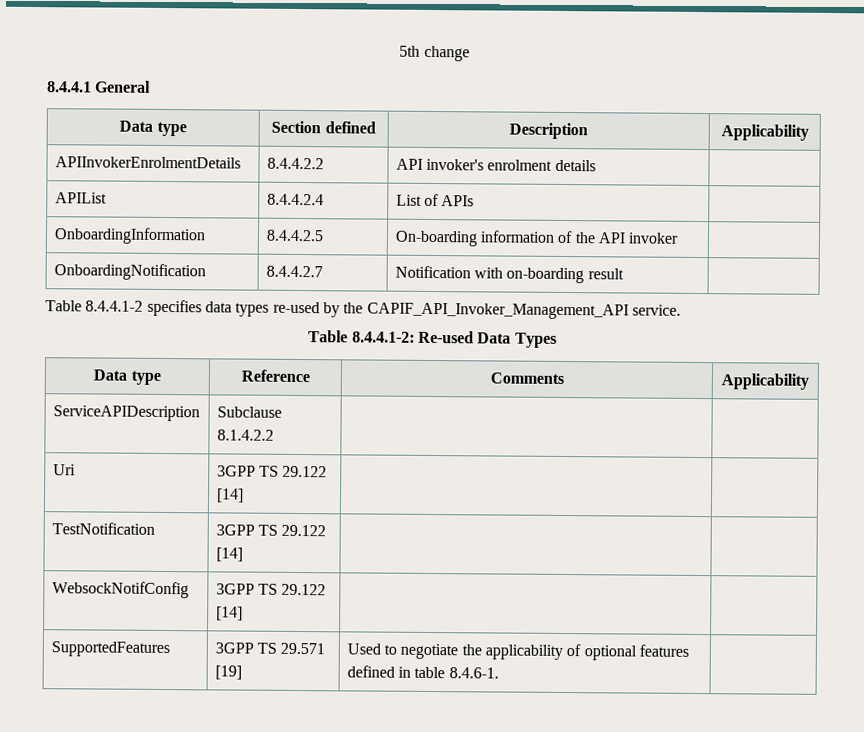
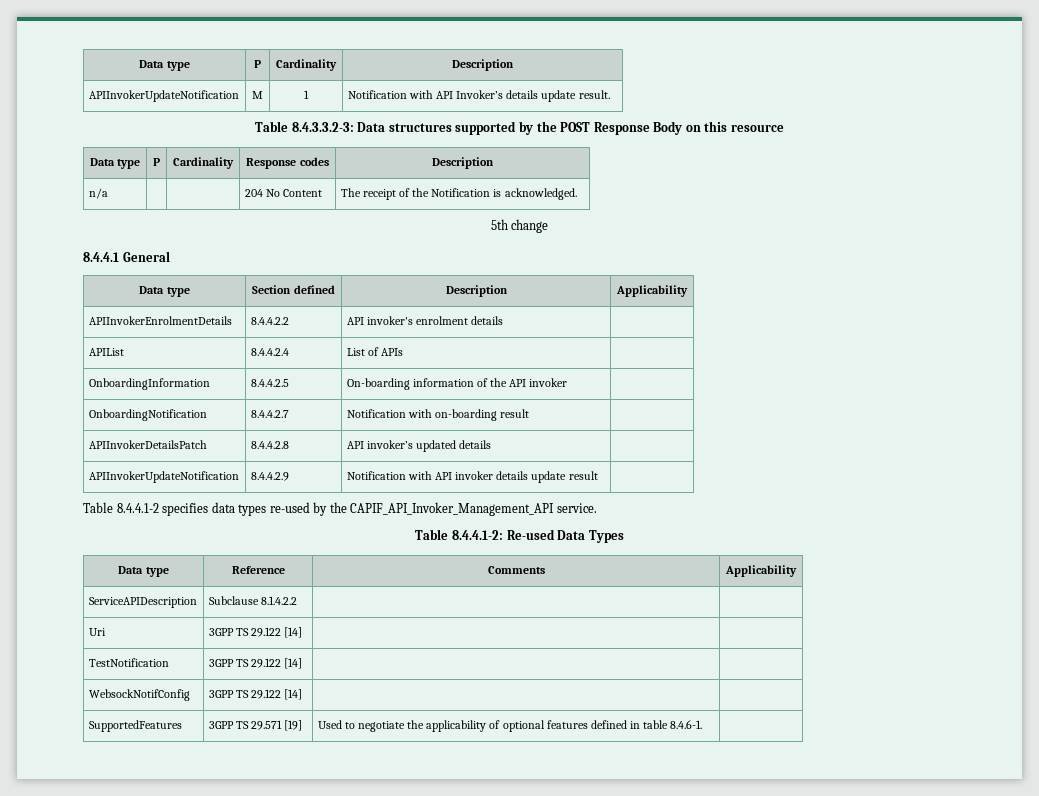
(399, 51) none -> [139,60,190,71] [254,60,261,68] [276,59,337,71] [452,59,514,71] [88,90,239,102] [252,91,263,99] [304,90,309,99] [347,90,610,102] [255,121,784,135] [89,158,141,169] [153,158,160,166] [173,157,234,169] [246,157,329,169] [432,157,495,169] [88,188,108,199] [244,189,323,197] [340,188,577,200] Data type | P | Cardinality | Description // APIInvokerUpdateNotification | M | 1 | Notification with API Invoker’s details update result. // Table 8.4.3.3.2-3: Data structures supported by the POST Response Body on this resource // Data type | P | Cardinality | Response codes | Description // n/a | | | 204 No Content | The receipt of the Notification is acknowledged. //
(624, 274) none -> [88,440,207,449] [250,441,289,449] [346,440,492,452] [88,471,239,483] [250,472,289,481] [346,471,598,483] // APIInvokerDetailsPatch | 8.4.4.2.8 | API invoker’s updated details | // APIInvokerUpdateNotification | 8.4.4.2.9 | Notification with API invoker details update result |

